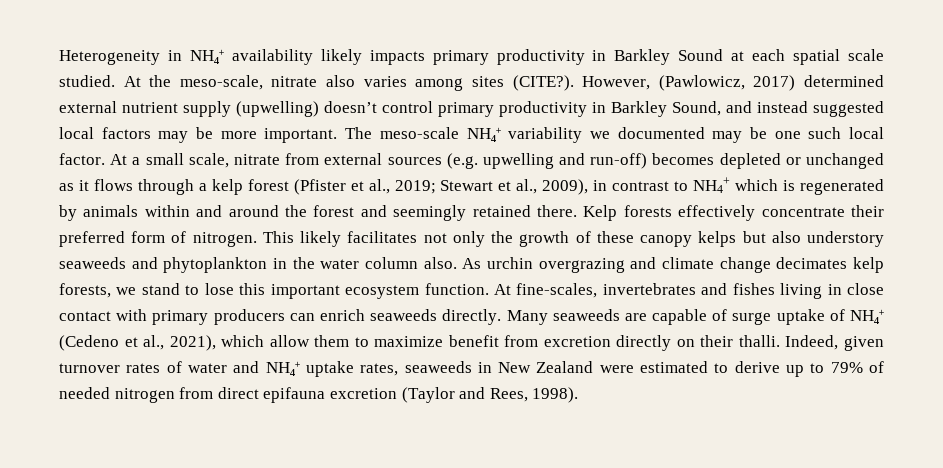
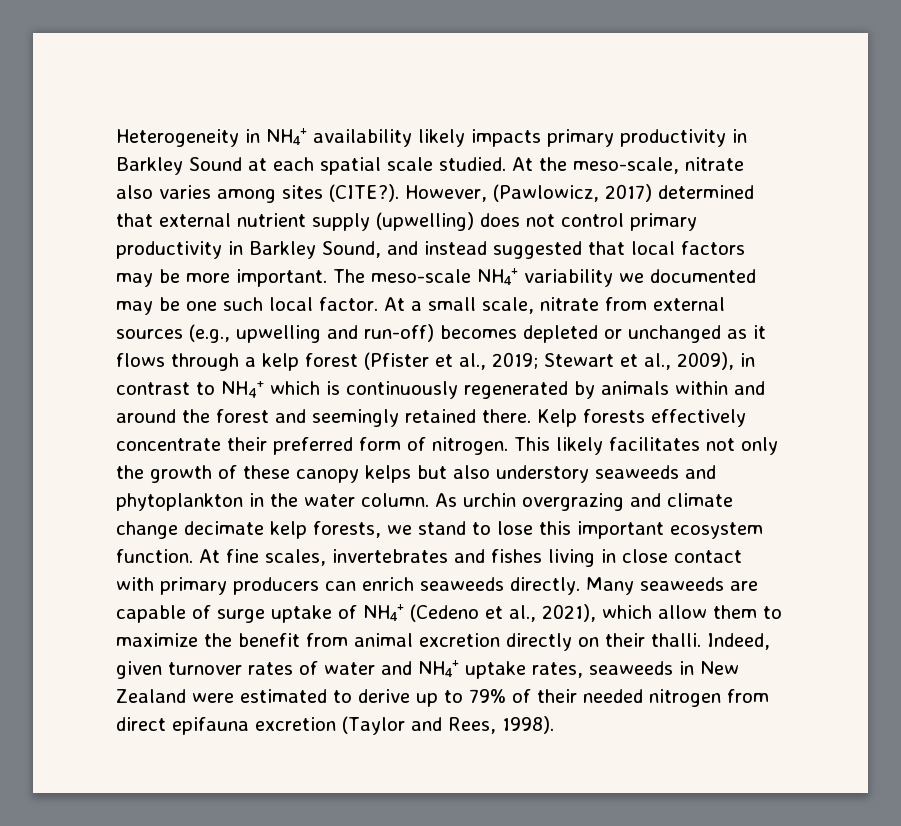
(884, 81) none -> [116,213,153,227] that
[324,101,377,113] doesn’t -> [480,213,555,227] does not
(884, 109) none -> [588,241,625,255] that
[446,153,478,169] (e.g. -> [189,324,230,343] (e.g.,
(796, 185) none -> [346,381,458,399] continuously
[365,257,457,269] column also. -> [361,493,429,507] column.
[776,257,848,269] decimates -> [184,521,264,535] decimate
[516,283,598,298] fine-scales, -> [226,549,326,566] fine scales,
(444, 341) none -> [204,633,232,647] the
(539, 341) none -> [354,633,413,647] animal
(884, 367) none -> [537,689,577,703] their

